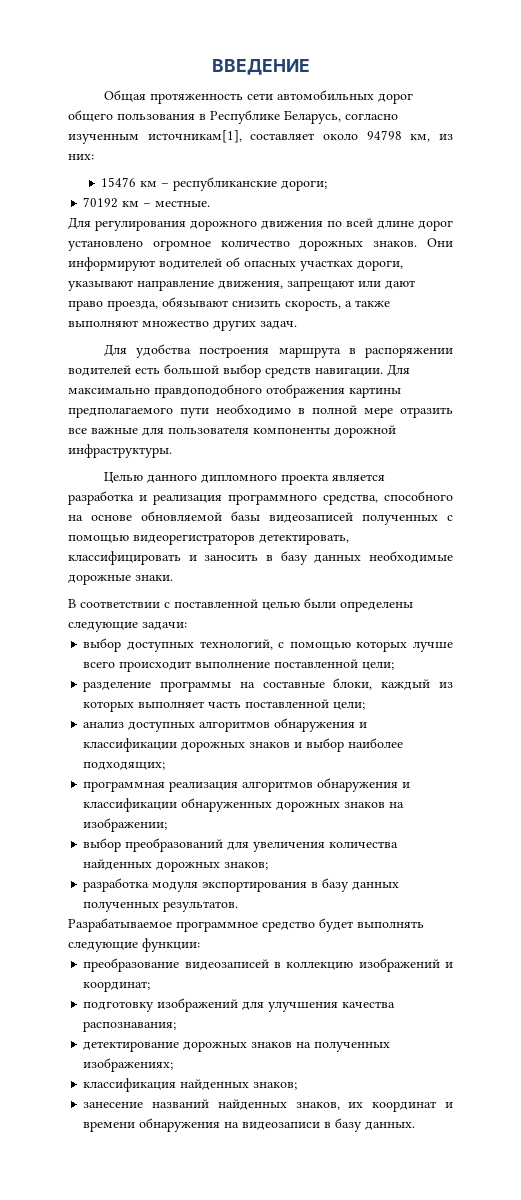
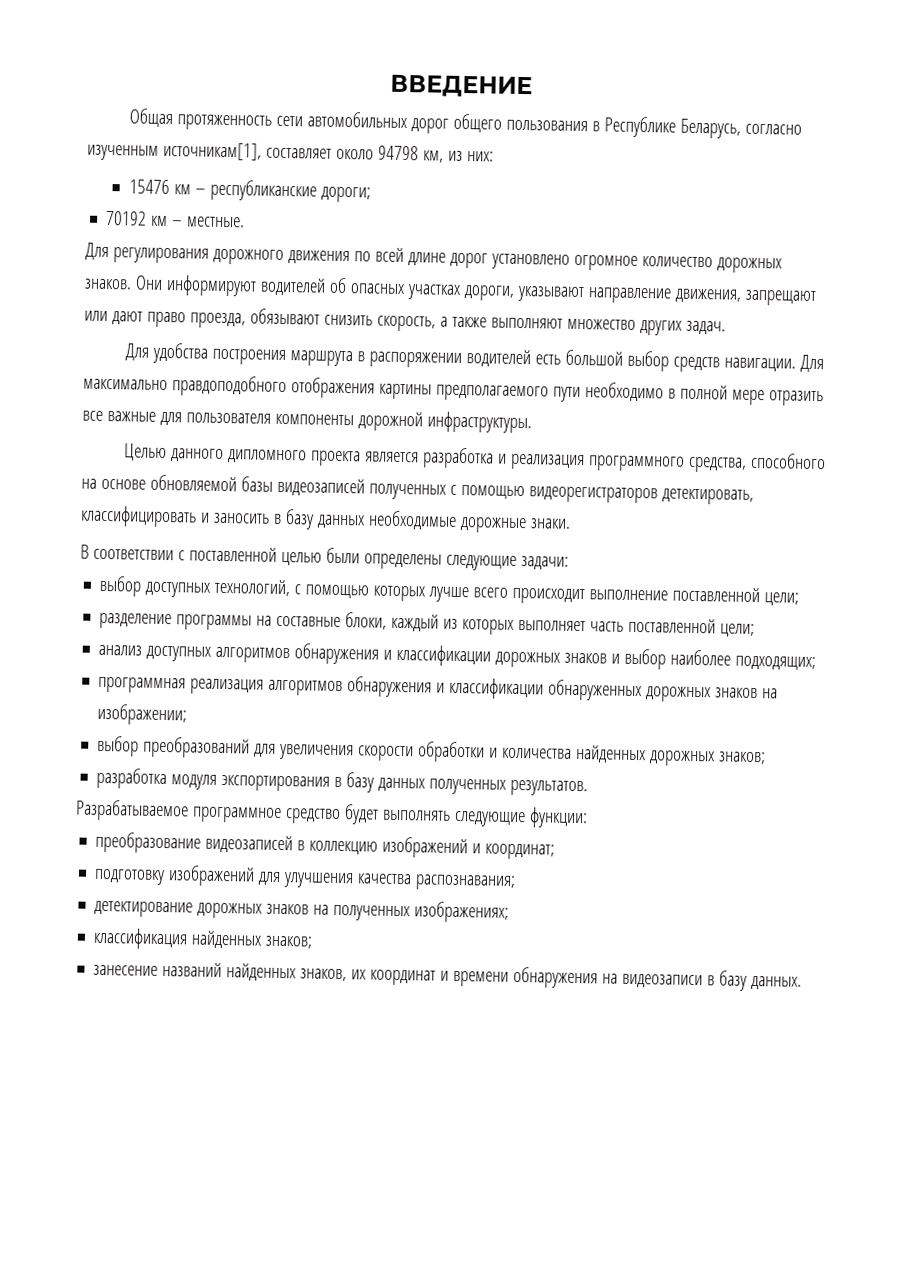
(326, 847) none -> [357,741,499,763] скорости обработки и

